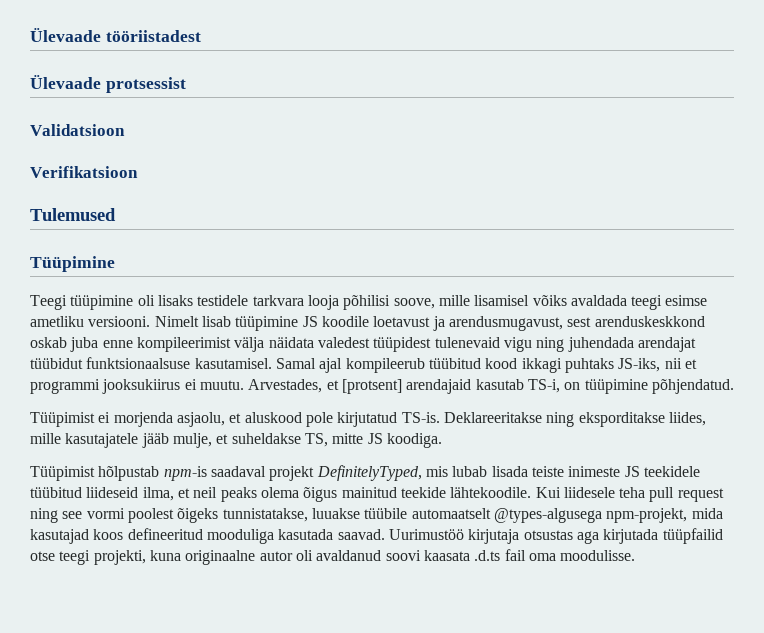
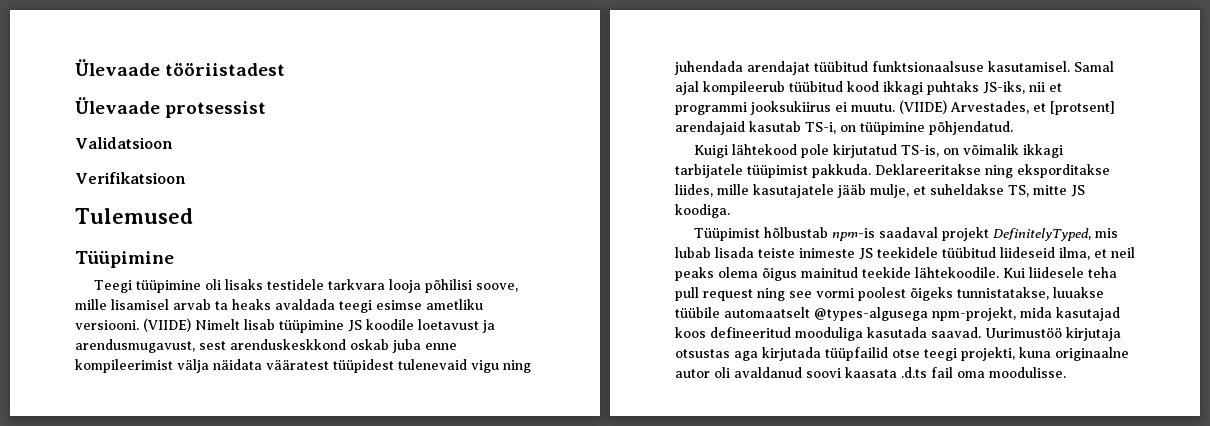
[532,295,567,306] võiks -> [173,299,271,310] arvab ta heaks
(151, 321) none -> [143,318,191,332] (VIIDE)
[317,337,370,348] valedest -> [266,359,329,370] vääratest
[30,358,83,369] tüübidut -> [814,61,868,72] tüübitud
(244, 385) none -> [899,100,947,114] (VIIDE)
[30,412,440,427] Tüüpimist ei morjenda asjaolu, et aluskood pole kirjutatud TS-is. -> [694,144,1064,158] [675,164,871,178] Kuigi lähtekood pole kirjutatud TS-is, on võimalik ikkagi tarbijatele tüüpimist pakkuda.
[98,466,160,481] hõlpustab -> [764,227,829,238] hõlbustab

